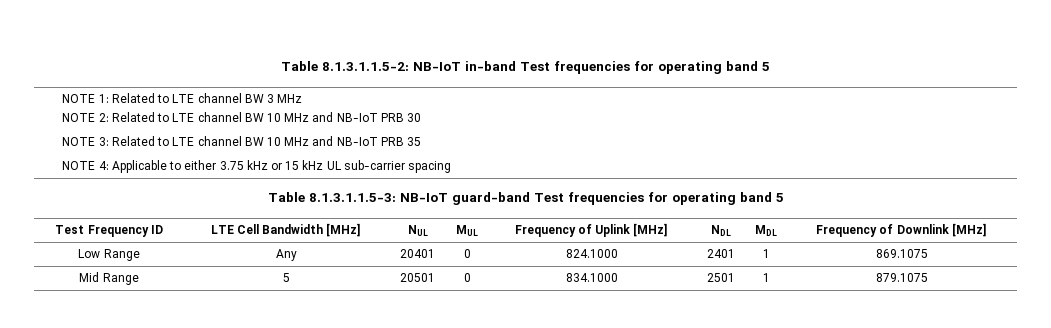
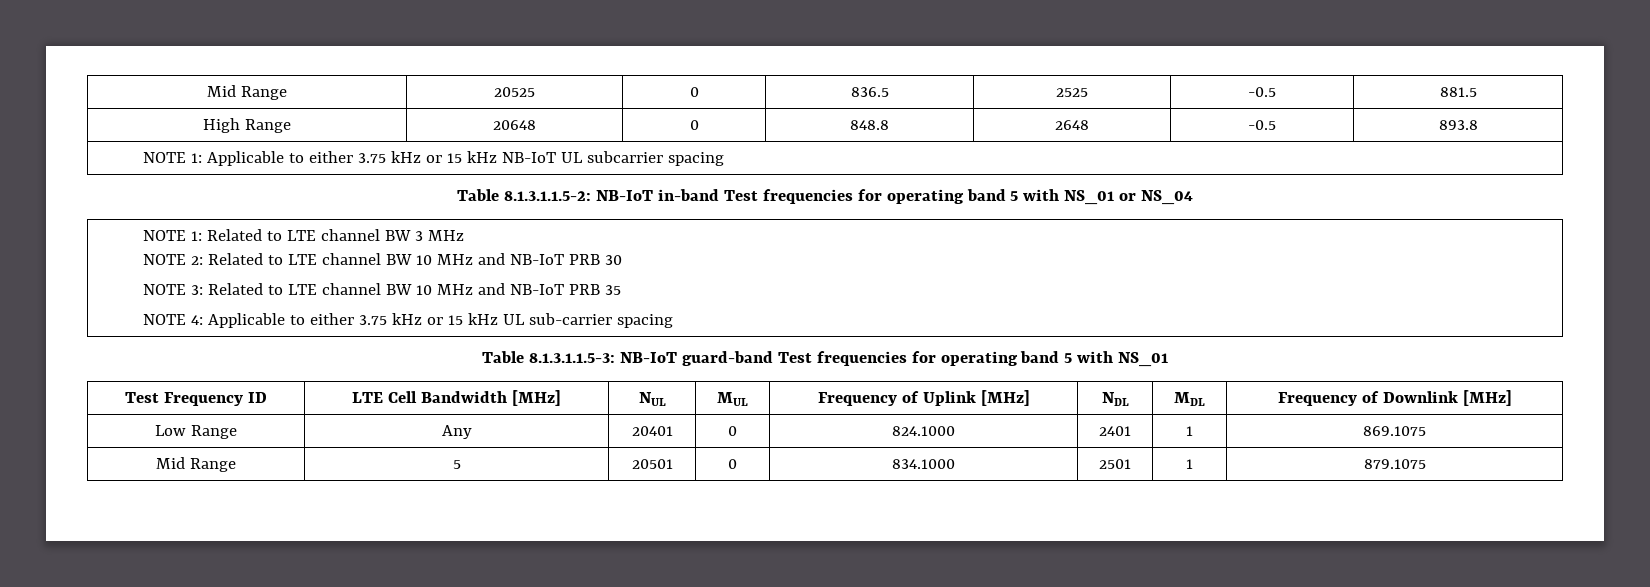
(281, 66) none -> [207,85,287,100] [494,87,535,97] [689,87,699,97] [850,87,889,97] [1056,88,1088,97] [1248,87,1276,97] [1439,87,1477,97] [203,118,291,133] [493,120,536,130] [689,120,699,130] [850,120,889,130] [1055,120,1089,130] [1248,120,1276,130] [1438,120,1478,130] [142,151,724,166] Mid Range | 20525 | 0 | 836.5 | 2525 | -0.5 | 881.5 // High Range | 20648 | 0 | 848.8 | 2648 | -0.5 | 893.8 // NOTE 1: Applicable to either 3.75 kHz or 15 kHz NB-IoT UL subcarrier spacing //
(770, 66) none -> [1023,189,1194,205] with NS_01 or NS_04
(784, 197) none -> [1077,351,1169,367] with NS_01

